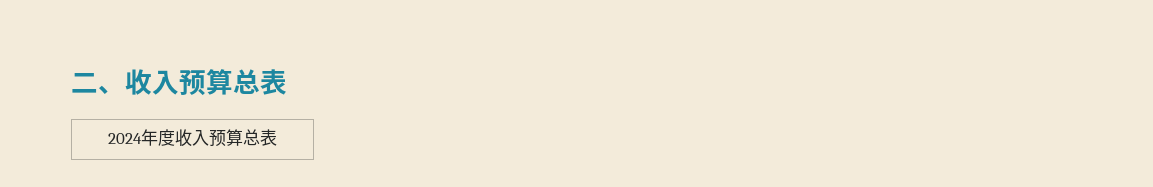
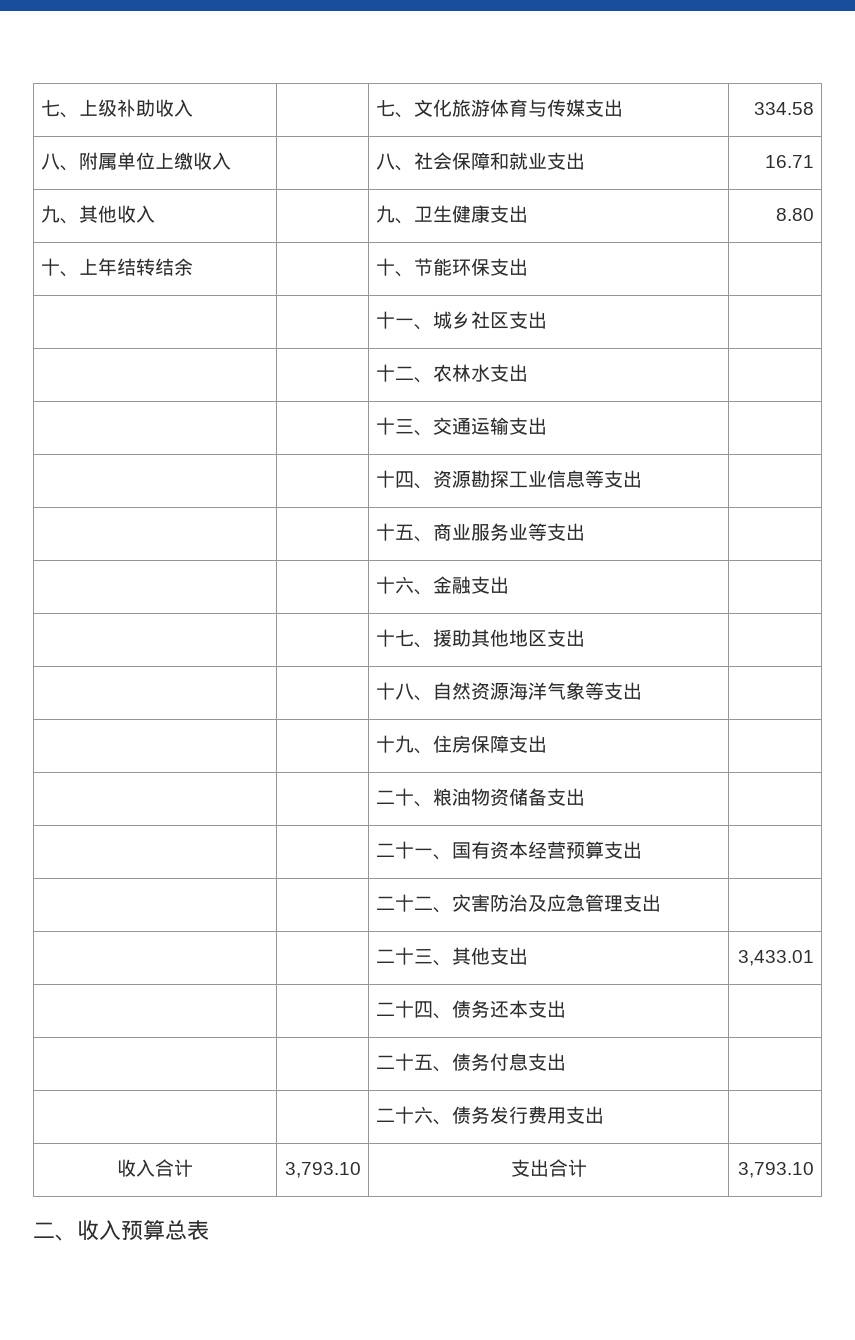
(71, 83) none -> [40,99,193,118] [375,99,623,118] [754,102,815,115] [40,152,231,171] [375,152,585,171] [765,155,815,168] [40,205,155,224] [375,205,528,224] [776,208,815,221] [40,258,193,277] [375,258,528,277] [375,311,547,330] [375,364,528,383] [375,417,547,436] [375,470,642,489] [375,523,585,542] [375,576,509,595] [375,629,585,648] [375,682,642,701] [375,735,547,754] [375,788,585,807] [375,841,642,860] [375,894,661,913] [375,947,528,966] [738,950,815,966] [375,1000,566,1019] [375,1053,566,1072] [375,1106,604,1125] [117,1159,193,1177] [285,1162,362,1178] [510,1159,587,1177] [738,1162,815,1178] 七、上级补助收入 | | 七、文化旅游体育与传媒支出 | 334.58 // 八、附属单位上缴收入 | | 八、社会保障和就业支出 | 16.71 // 九、其他收入 | | 九、卫生健康支出 | 8.80 // 十、上年结转结余 | | 十、节能环保支出 | // | | 十一、城乡社区支出 | // | | 十二、农林水支出 | // | | 十三、交通运输支出 | // | | 十四、资源勘探工业信息等支出 | // | | 十五、商业服务业等支出 | // | | 十六、金融支出 | // | | 十七、援助其他地区支出 | // | | 十八、自然资源海洋气象等支出 | // | | 十九、住房保障支出 | // | | 二十、粮油物资储备支出 | // | | 二十一、国有资本经营预算支出 | // | | 二十二、灾害防治及应急管理支出 | // | | 二十三、其他支出 | 3,433.01 // | | 二十四、债务还本支出 | // | | 二十五、债务付息支出 | // | | 二十六、债务发行费用支出 | // 收入合计 | 3,793.10 | 支出合计 | 3,793.10 //
[108,129,277,147] // 2024年度收入预算总表 -> (209, 1230) none

